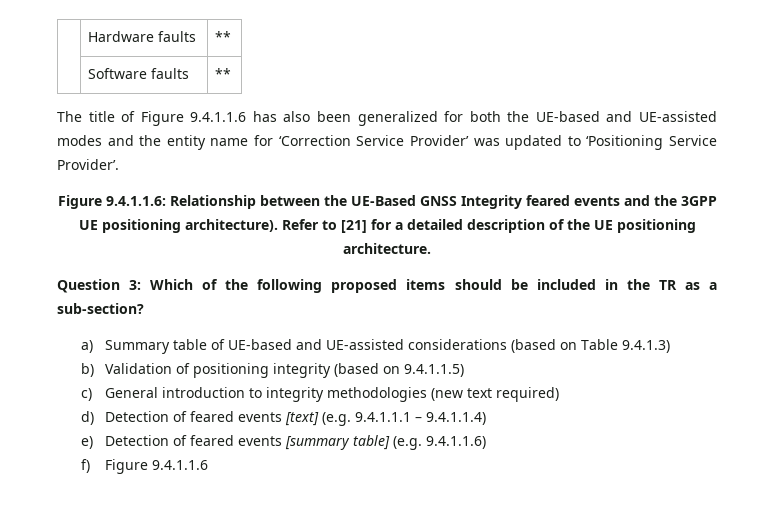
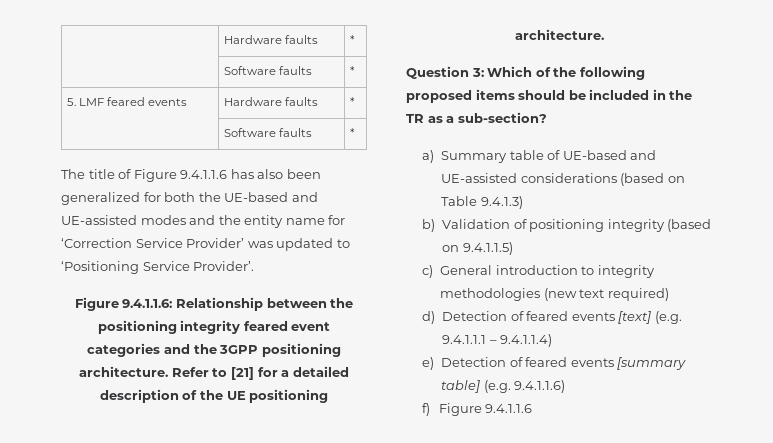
[88,31,197,42] [215,31,232,42] [88,68,190,79] [215,68,232,79] | Hardware faults | ** // | Software faults | ** -> [224,35,319,44] [350,35,356,44] [224,66,313,75] [350,66,356,75] [67,97,188,106] [224,97,319,106] [350,97,356,106] [224,128,313,137] [350,128,356,137] | Hardware faults | * // | Software faults | * // 5. LMF feared events | Hardware faults | * // | Software faults | *
[350,195,717,209] [78,219,278,233] UE-Based GNSS Integrity feared events and the 3GPP UE positioning architecture). -> [97,320,331,334] [87,343,341,357] [79,366,169,377] positioning integrity feared event categories and the 3GPP positioning architecture.

